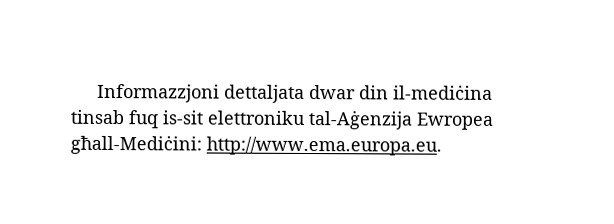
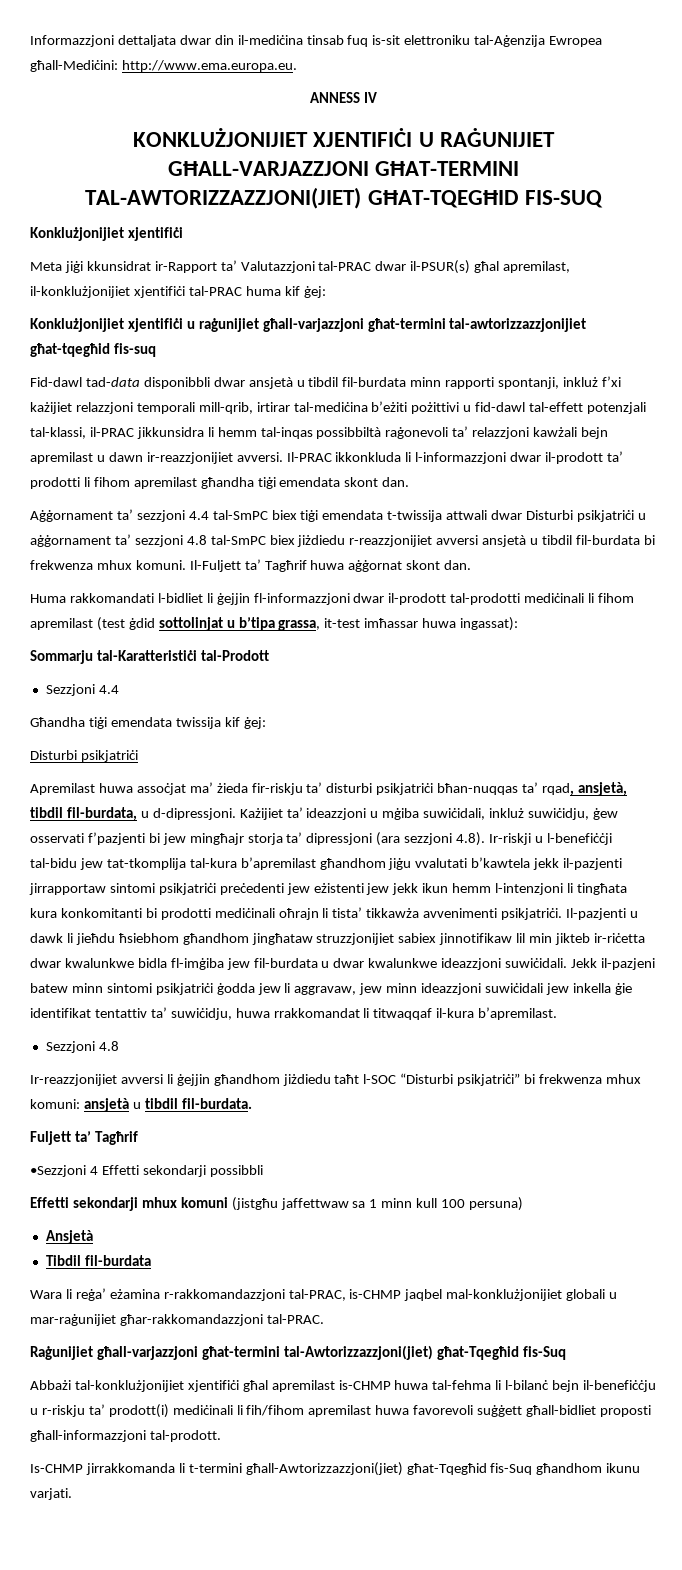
(442, 146) none -> [310,92,377,103] [133,128,555,147] [167,161,520,176] [85,187,603,209] [30,227,183,241] [30,260,571,274] [30,286,326,298] [30,318,587,332] [30,343,156,357] [30,376,621,389] [30,401,647,414] [30,426,609,439] [30,451,624,464] [30,477,410,489] [30,509,646,522] [30,534,655,547] [30,559,472,572] [30,593,635,605] [30,617,519,631] [30,650,269,664] [45,684,119,696] [30,717,266,729] [30,750,138,762] [30,782,627,796] [30,807,618,821] [30,832,612,846] [30,857,623,870] [29,883,627,895] [30,907,638,920] [30,933,645,945] [30,958,655,970] [30,983,632,995] [30,1007,558,1020] [45,1041,119,1053] [30,1073,641,1086] [30,1098,252,1112] [30,1131,138,1145] [30,1165,263,1177] [30,1197,524,1211] [45,1230,93,1244] [45,1255,151,1266] [30,1288,618,1301] [30,1314,324,1326] [30,1345,566,1360] [30,1380,657,1392] [30,1404,651,1418] [30,1430,221,1442] [30,1462,641,1476] [30,1488,72,1500] // ANNESS IV // KONKLUŻJONIJIET XJENTIFIĊI U RAĠUNIJIET GĦALL-VARJAZZJONI GĦAT-TERMINI TAL-AWTORIZZAZZJONI(JIET) GĦAT-TQEGĦID FIS-SUQ // Konklużjonijiet xjentifiċi // Meta jiġi kkunsidrat ir-Rapport ta’ Valutazzjoni tal-PRAC dwar il-PSUR(s) għal apremilast, il-konklużjonijiet xjentifiċi tal-PRAC huma kif ġej: // Konklużjonijiet xjentifiċi u raġunijiet għall-varjazzjoni għat-termini tal-awtorizzazzjonijiet għat-tqegħid fis-suq // Fid-dawl tad-data disponibbli dwar ansjetà u tibdil fil-burdata minn rapporti spontanji, inkluż f’xi każijiet relazzjoni temporali mill-qrib, irtirar tal-mediċina b’eżiti pożittivi u fid-dawl tal-effett potenzjali tal-klassi, il-PRAC jikkunsidra li hemm tal-inqas possibbiltà raġonevoli ta’ relazzjoni kawżali bejn apremilast u dawn ir-reazzjonijiet avversi. Il-PRAC ikkonkluda li l-informazzjoni dwar il-prodott ta’ prodotti li fihom apremilast għandha tiġi emendata skont dan. // Aġġornament ta’ sezzjoni 4.4 tal-SmPC biex tiġi emendata t-twissija attwali dwar Disturbi psikjatriċi u aġġornament ta’ sezzjoni 4.8 tal-SmPC biex jiżdiedu r-reazzjonijiet avversi ansjetà u tibdil fil-burdata bi frekwenza mhux komuni. Il-Fuljett ta’ Tagħrif huwa aġġornat skont dan. // Huma rakkomandati l-bidliet li ġejjin fl-informazzjoni dwar il-prodott tal-prodotti mediċinali li fihom apremilast (test ġdid sottolinjat u b’tipa grassa, it-test imħassar huwa ingassat): // Sommarju tal-Karatteristiċi tal-Prodott // Sezzjoni 4.4 // Għandha tiġi emendata twissija kif ġej: // Disturbi psikjatriċi // Apremilast huwa assoċjat ma’ żieda fir-riskju ta’ disturbi psikjatriċi bħan-nuqqas ta’ rqad, ansjetà, tibdil fil-burdata, u d-dipressjoni. Każijiet ta’ ideazzjoni u mġiba suwiċidali, inkluż suwiċidju, ġew osservati f’pazjenti bi jew mingħajr storja ta’ dipressjoni (ara sezzjoni 4.8). Ir-riskji u l-benefiċċji tal-bidu jew tat-tkomplija tal-kura b’apremilast għandhom jiġu vvalutati b’kawtela jekk il-pazjenti jirrapportaw sintomi psikjatriċi preċedenti jew eżistenti jew jekk ikun hemm l-intenzjoni li tingħata kura konkomitanti bi prodotti mediċinali oħrajn li tista’ tikkawża avvenimenti psikjatriċi. Il-pazjenti u dawk li jieħdu ħsiebhom għandhom jingħataw struzzjonijiet sabiex jinnotifikaw lil min jikteb ir-riċetta dwar kwalunkwe bidla fl-imġiba jew fil-burdata u dwar kwalunkwe ideazzjoni suwiċidali. Jekk il-pazjeni batew minn sintomi psikjatriċi ġodda jew li aggravaw, jew minn ideazzjoni suwiċidali jew inkella ġie identifikat tentattiv ta’ suwiċidju, huwa rrakkomandat li titwaqqaf il-kura b’apremilast. // Sezzjoni 4.8 // Ir-reazzjonijiet avversi li ġejjin għandhom jiżdiedu taħt l-SOC “Disturbi psikjatriċi” bi frekwenza mhux komuni: ansjetà u tibdil fil-burdata. // Fuljett ta’ Tagħrif // •Sezzjoni 4 Effetti sekondarji possibbli // Effetti sekondarji mhux komuni (jistgħu jaffettwaw sa 1 minn kull 100 persuna) // Ansjetà // Tibdil fil-burdata // Wara li reġa’ eżamina r-rakkomandazzjoni tal-PRAC, is-CHMP jaqbel mal-konklużjonijiet globali u mar-raġunijiet għar-rakkomandazzjoni tal-PRAC. // Raġunijiet għall-varjazzjoni għat-termini tal-Awtorizzazzjoni(jiet) għat-Tqegħid fis-Suq // Abbażi tal-konklużjonijiet xjentifiċi għal apremilast is-CHMP huwa tal-fehma li l-bilanċ bejn il-benefiċċju u r-riskju ta’ prodott(i) mediċinali li fih/fihom apremilast huwa favorevoli suġġett għall-bidliet proposti għall-informazzjoni tal-prodott. // Is-CHMP jirrakkomanda li t-termini għall-Awtorizzazzjoni(jiet) għat-Tqegħid fis-Suq għandhom ikunu varjati.

